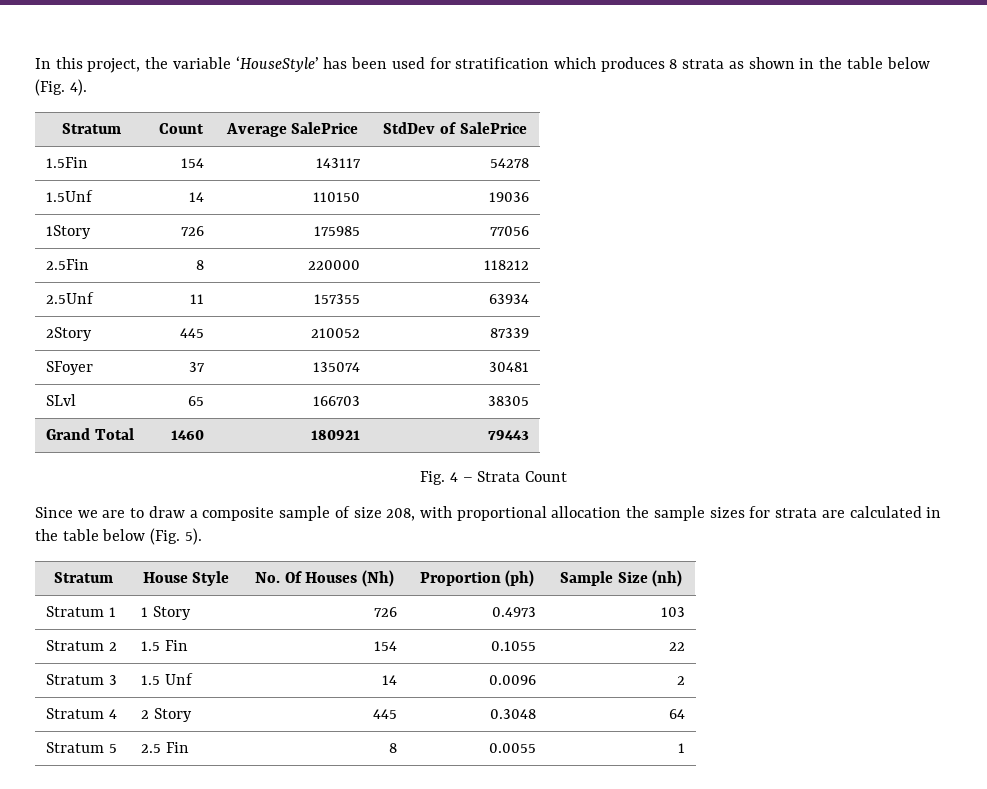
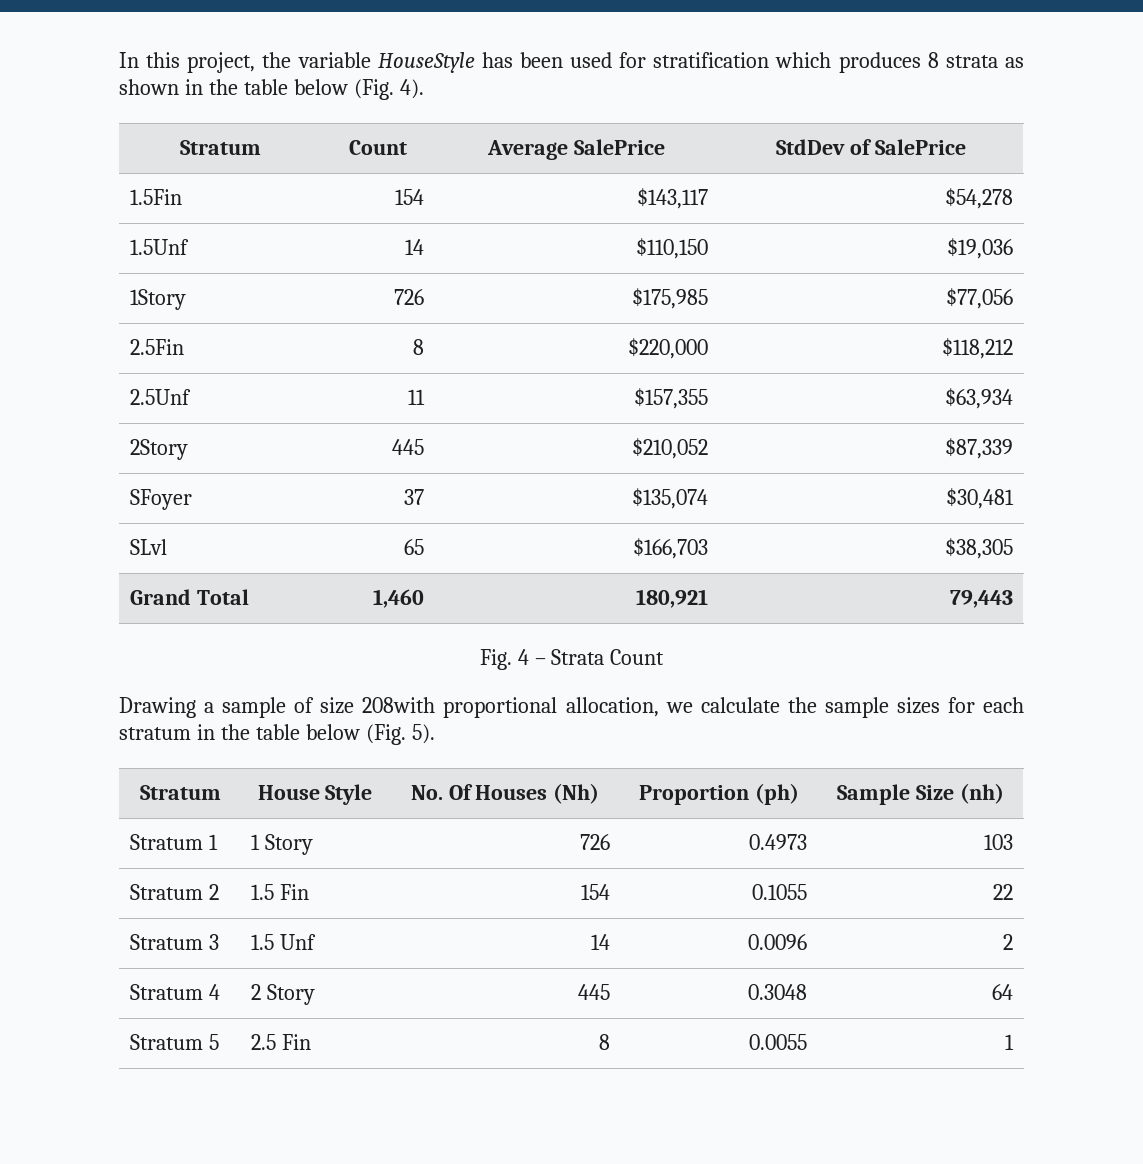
[235,56,319,72] ‘HouseStyle’ -> [377,52,475,73] HouseStyle
[315,158,361,168] [489,158,529,168] 143117 | 54278 -> [637,188,709,209] [945,188,1014,209] $143,117 | $54,278
[312,192,360,202] [488,192,529,202] 110150 | 19036 -> [636,238,709,259] [947,238,1014,259] $110,150 | $19,036
[313,226,360,236] [489,226,529,236] 175985 | 77056 -> [632,288,709,309] [946,288,1014,309] $175,985 | $77,056
[307,260,360,270] [483,260,529,270] 220000 | 118212 -> [628,338,709,359] [942,338,1014,359] $220,000 | $118,212
[313,294,360,304] [488,294,529,304] 157355 | 63934 -> [634,388,709,409] [945,388,1014,409] $157,355 | $63,934
[310,328,360,338] [489,328,529,338] 210052 | 87339 -> [632,438,709,459] [945,438,1014,459] $210,052 | $87,339
[312,362,360,372] [488,362,529,372] 135074 | 30481 -> [632,488,709,509] [946,488,1015,509] $135,074 | $30,481
[312,396,360,406] [487,396,529,406] 166703 | 38305 -> [633,538,709,559] [945,538,1014,559] $166,703 | $38,305
[170,430,204,440] [310,430,360,440] [487,430,529,440] 1460 | 180921 | 79443 -> [373,589,425,608] [636,589,709,608] [950,590,1014,608] 1,460 | 180,921 | 79,443
[35,506,622,521] Since we are to draw a composite sample of size 208, with proportional allocation -> [119,697,780,718] Drawing a sample of size 208with proportional allocation, we calculate
[775,506,922,518] strata are calculated -> [982,697,1024,713] [119,727,191,740] each stratum

